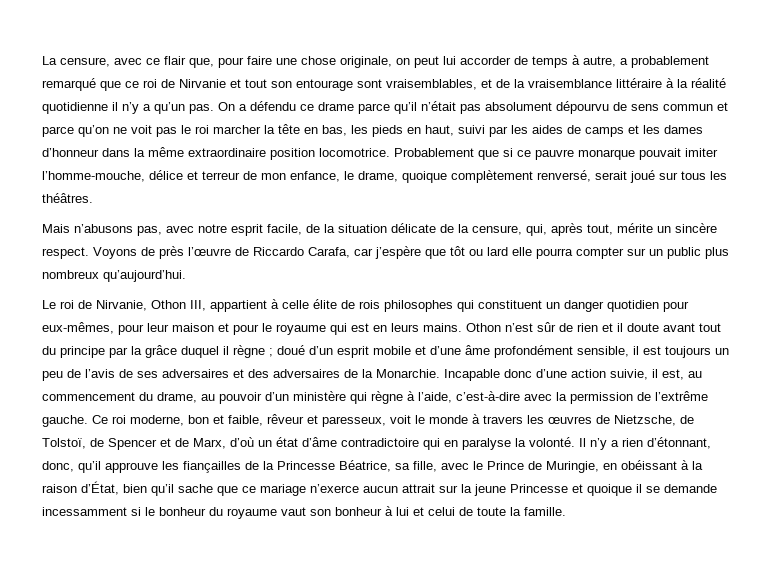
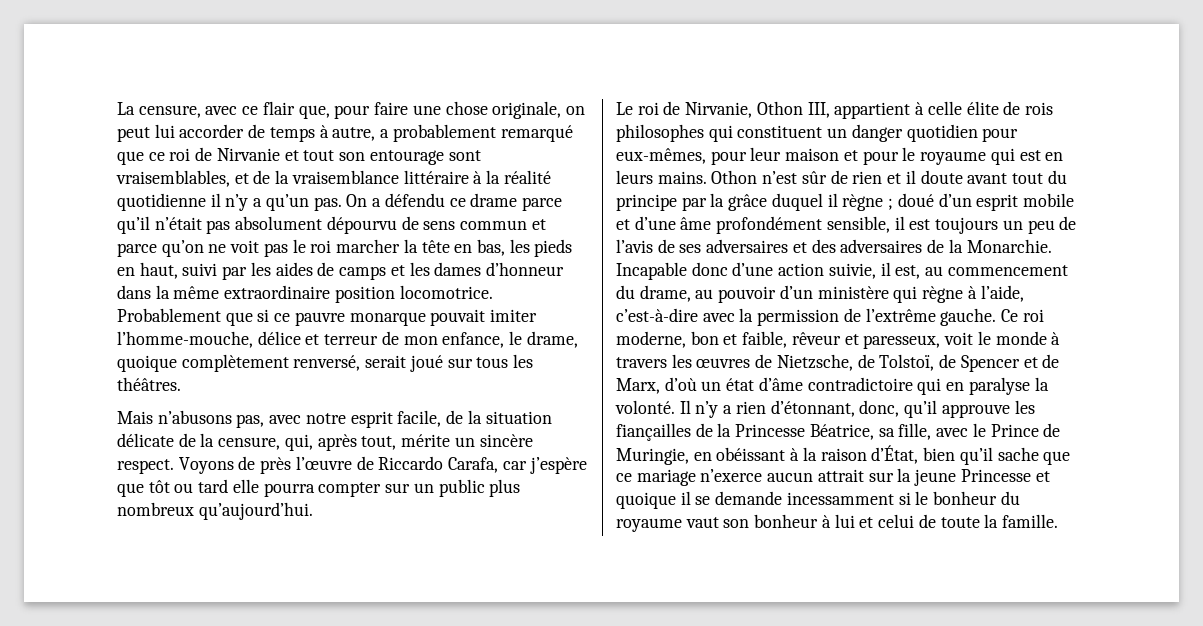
[487,247,508,256] lard -> [198,479,229,493] tard

